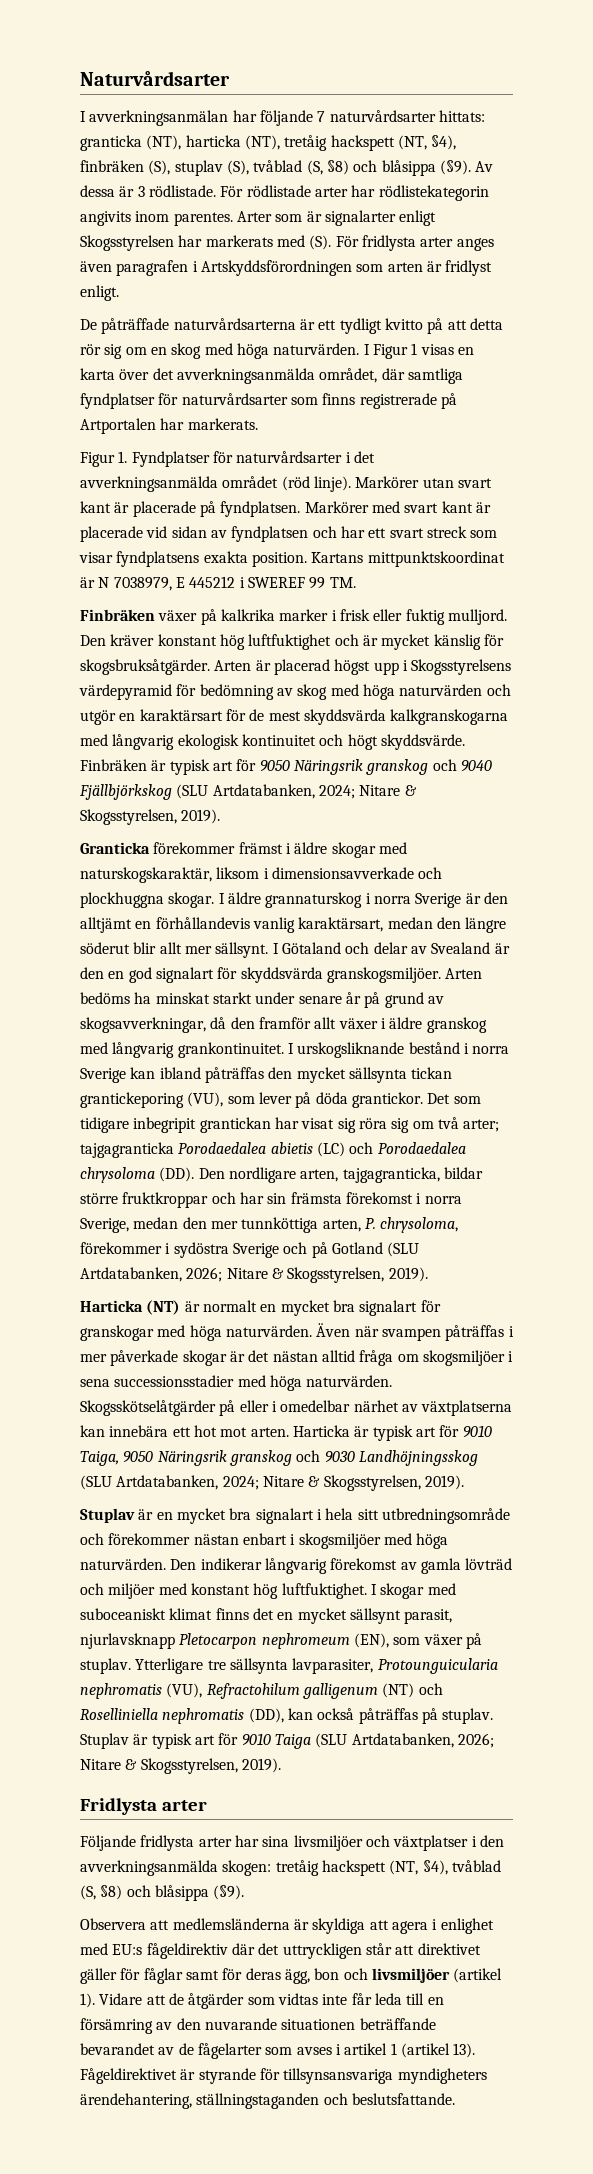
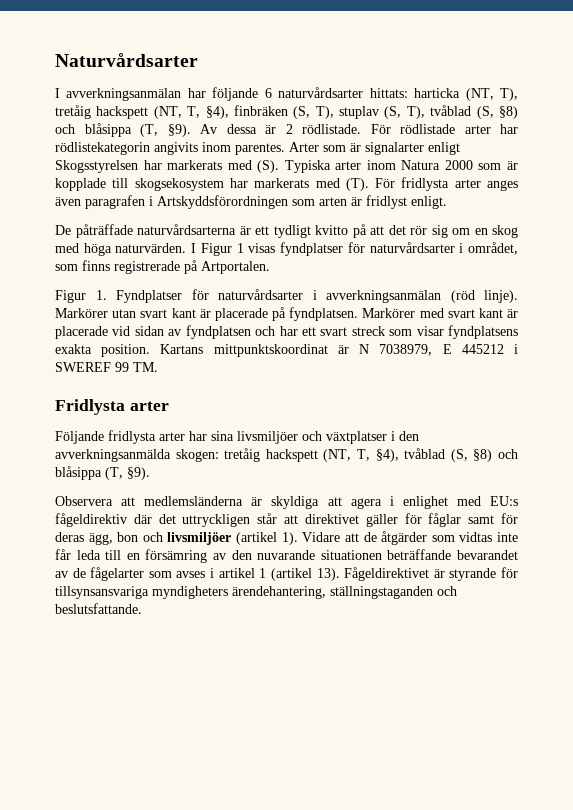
[317,111,326,122] 7 -> [264,88,272,98] 6
[80,135,427,151] granticka (NT), harticka (NT), tretåig hackspett (NT, -> [414,88,519,101] [55,105,201,119] harticka (NT, T), tretåig hackspett (NT, T,
[148,160,471,176] (S), stuplav (S), tvåblad (S, §8) och blåsippa (§9). -> [293,105,518,119] [55,123,191,137] (S, T), stuplav (S, T), tvåblad (S, §8) och blåsippa (T, §9).
[137,186,145,197] 3 -> [285,124,293,134] 2
(332, 242) none -> [284,160,518,173] [55,178,369,191] Typiska arter inom Natura 2000 som är kopplade till skogsekosystem har markerats med (T).
[469,318,503,330] detta -> [388,225,406,235] det
[457,347,474,355] [80,368,463,384] en karta över det avverkningsanmälda området, där samtliga -> (276, 248) none
(288, 399) none -> [459,242,518,255] i området,
[80,418,258,434] Artportalen har markerats. -> [201,261,270,274] Artportalen.
[353,451,375,463] [80,476,279,492] det avverkningsanmälda området -> [326,290,441,303] avverkningsanmälan
[80,609,507,625] [80,634,504,650] [80,659,512,675] [79,684,511,700] [80,709,509,725] [80,734,465,750] [80,759,492,775] [79,784,417,800] [80,809,221,825] [80,842,407,858] [80,867,443,883] [80,892,508,908] [80,917,507,933] [80,942,510,958] [80,967,483,983] [80,992,444,1008] [80,1017,487,1033] [80,1042,510,1058] [80,1067,453,1083] [80,1092,481,1108] [80,1117,500,1133] [80,1142,466,1158] [80,1167,483,1183] [80,1192,462,1208] [80,1217,459,1233] [80,1242,420,1258] [80,1267,428,1283] [80,1300,441,1316] [80,1323,514,1341] [80,1350,514,1366] [80,1375,393,1391] [80,1400,513,1416] [80,1425,492,1441] [80,1450,478,1466] [80,1475,464,1491] [80,1508,510,1524] [80,1533,449,1549] [80,1558,513,1574] [80,1583,456,1599] [80,1608,453,1624] [80,1633,482,1649] [80,1658,498,1674] [80,1683,443,1699] [80,1708,494,1724] [80,1733,494,1749] [80,1758,281,1774] // Finbräken växer på kalkrika marker i frisk eller fuktig mulljord. Den kräver konstant hög luftfuktighet och är mycket känslig för skogsbruksåtgärder. Arten är placerad högst upp i Skogsstyrelsens värdepyramid för bedömning av skog med höga naturvärden och utgör en karaktärsart för de mest skyddsvärda kalkgranskogarna med långvarig ekologisk kontinuitet och högt skyddsvärde. Finbräken är typisk art för 9050 Näringsrik granskog och 9040 Fjällbjörkskog (SLU Artdatabanken, 2024; Nitare & Skogsstyrelsen, 2019). // Granticka förekommer främst i äldre skogar med naturskogskaraktär, liksom i dimensionsavverkade och plockhuggna skogar. I äldre grannaturskog i norra Sverige är den alltjämt en förhållandevis vanlig karaktärsart, medan den längre söderut blir allt mer sällsynt. I Götaland och delar av Svealand är den en god signalart för skyddsvärda granskogsmiljöer. Arten bedöms ha minskat starkt under senare år på grund av skogsavverkningar, då den framför allt växer i äldre granskog med långvarig grankontinuitet. I urskogsliknande bestånd i norra Sverige kan ibland påträffas den mycket sällsynta tickan grantickeporing (VU), som lever på döda grantickor. Det som tidigare inbegripit grantickan har visat sig röra sig om två arter; tajgagranticka Porodaedalea abietis (LC) och Porodaedalea chrysoloma (DD). Den nordligare arten, tajgagranticka, bildar större fruktkroppar och har sin främsta förekomst i norra Sverige, medan den mer tunnköttiga arten, P. chrysoloma, förekommer i sydöstra Sverige och på Gotland (SLU Artdatabanken, 2026; Nitare & Skogsstyrelsen, 2019). // Harticka (NT) är normalt en mycket bra signalart för granskogar med höga naturvärden. Även när svampen påträffas i mer påverkade skogar är det nästan alltid fråga om skogsmiljöer i sena successionsstadier med höga naturvärden. Skogsskötselåtgärder på eller i omedelbar närhet av växtplatserna kan innebära ett hot mot arten. Harticka är typisk art för 9010 Taiga, 9050 Näringsrik granskog och 9030 Landhöjningsskog (SLU Artdatabanken, 2024; Nitare & Skogsstyrelsen, 2019). // Stuplav är en mycket bra signalart i hela sitt utbredningsområde och förekommer nästan enbart i skogsmiljöer med höga naturvärden. Den indikerar långvarig förekomst av gamla lövträd och miljöer med konstant hög luftfuktighet. I skogar med suboceaniskt klimat finns det en mycket sällsynt parasit, njurlavsknapp Pletocarpon nephromeum (EN), som växer på stuplav. Ytterligare tre sällsynta lavparasiter, Protounguicularia nephromatis (VU), Refractohilum galligenum (NT) och Roselliniella nephromatis (DD), kan också påträffas på stuplav. Stuplav är typisk art för 9010 Taiga (SLU Artdatabanken, 2026; Nitare & Skogsstyrelsen, 2019). -> (158, 367) none
(419, 1867) none -> [357,449,370,461] T,
[213,1885,245,1900] (§9). -> [105,467,150,480] (T, §9).

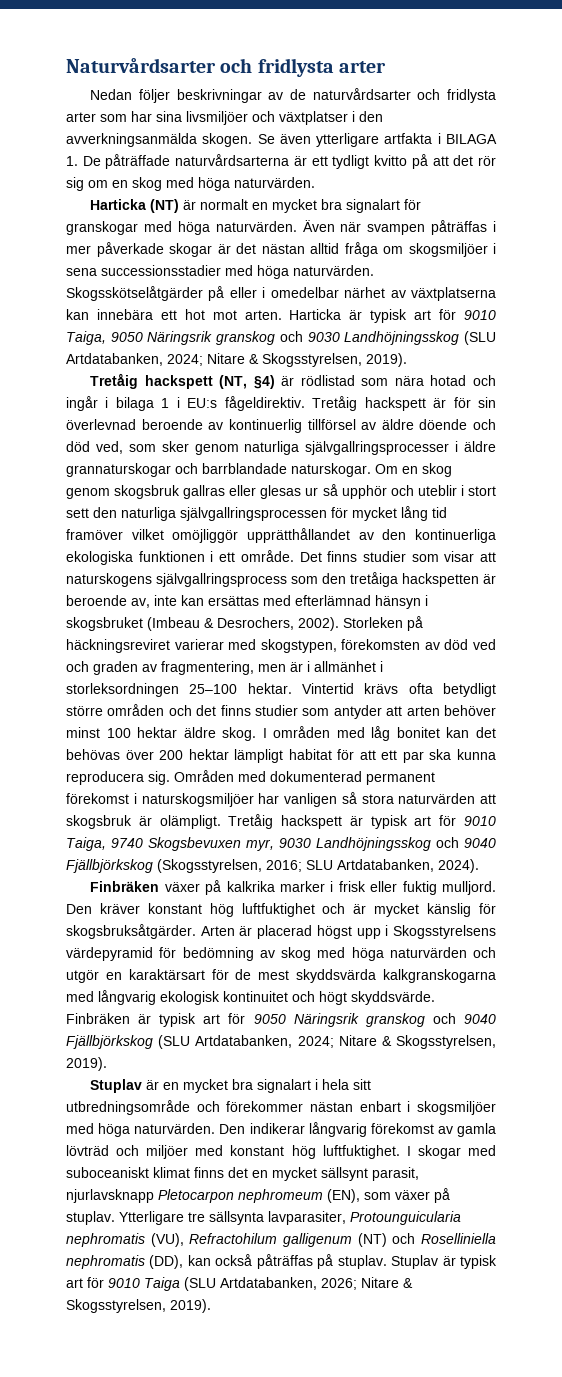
[55,87,519,101] [55,105,518,119] [55,123,518,137] [55,142,460,155] [55,160,518,173] [55,177,518,191] [55,195,447,209] // I avverkningsanmälan har följande 6 naturvårdsarter hittats: harticka (NT, T), tretåig hackspett (NT, T, §4), finbräken (S, T), stuplav (S, T), tvåblad (S, §8) och blåsippa (T, §9). Av dessa är 2 rödlistade. För rödlistade arter har rödlistekategorin angivits inom parentes. Arter som är signalarter enligt Skogsstyrelsen har markerats med (S). Typiska arter inom Natura 2000 som är kopplade till skogsekosystem har markerats med (T). För fridlysta arter anges även paragrafen i Artskyddsförordningen som arten är fridlyst enligt. // -> [220,58,387,77] [90,88,496,103] [66,111,383,125] [66,133,497,147] [66,156,78,166] och fridlysta arter // Nedan följer beskrivningar av de naturvårdsarter och fridlysta arter som har sina livsmiljöer och växtplatser i den avverkningsanmälda skogen. Se även ytterligare artfakta i BILAGA 1.
[191,242,518,256] [55,260,270,274] [55,289,518,303] [55,307,518,321] [55,325,518,339] [55,344,518,357] [55,362,158,372] [55,399,169,415] [55,430,419,444] [55,448,519,462] [55,466,150,480] [55,496,519,509] [55,513,518,527] [55,531,519,545] [55,549,518,563] [55,567,519,581] [55,586,457,599] [55,603,142,614] I Figur 1 visas fyndplatser för naturvårdsarter i området, som finns registrerade på Artportalen. // Figur 1. Fyndplatser för naturvårdsarter i avverkningsanmälan (röd linje). Markörer utan svart kant är placerade på fyndplatsen. Markörer med svart kant är placerade vid sidan av fyndplatsen och har ett svart streck som visar fyndplatsens exakta position. Kartans mittpunktskoordinat är N 7038979, E 445212 i SWEREF 99 TM. // Fridlysta arter // Följande fridlysta arter har sina livsmiljöer och växtplatser i den avverkningsanmälda skogen: tretåig hackspett (NT, T, §4), tvåblad (S, §8) och blåsippa (T, §9). // Observera att medlemsländerna är skyldiga att agera i enlighet med EU:s fågeldirektiv där det uttryckligen står att direktivet gäller för fåglar samt för deras ägg, bon och livsmiljöer (artikel 1). Vidare att de åtgärder som vidtas inte får leda till en försämring av den nuvarande situationen beträffande bevarandet av de fågelarter som avses i artikel 1 (artikel 13). Fågeldirektivet är styrande för tillsynsansvariga myndigheters ärendehantering, ställningstaganden och beslutsfattande. -> [90,199,422,213] [66,220,496,235] [66,242,496,257] [66,265,374,279] [66,286,496,301] [66,309,497,323] [66,331,497,345] [66,353,407,367] [90,373,497,389] [66,396,496,411] [66,419,496,433] [66,441,496,455] [66,463,452,477] [66,484,496,499] [66,506,447,521] [66,528,497,543] [66,550,496,565] [66,572,496,587] [66,595,428,609] [66,616,423,631] [66,639,496,653] [66,661,383,675] [66,683,496,697] [66,704,496,719] [66,726,497,741] [66,749,497,763] [66,770,435,785] [66,792,496,807] [66,814,496,829] [66,837,496,851] [66,859,479,873] [90,880,496,895] [66,903,497,917] [66,924,497,939] [66,947,496,961] [66,969,496,983] [66,990,435,1005] [66,1013,496,1027] [66,1035,497,1049] [66,1057,107,1071] [90,1079,372,1093] [66,1100,497,1115] [66,1122,496,1137] [66,1145,496,1159] [66,1167,419,1181] [66,1188,450,1203] [66,1211,461,1225] [66,1233,497,1247] [66,1254,498,1269] [66,1277,413,1291] [66,1299,211,1313] // Harticka (NT) är normalt en mycket bra signalart för granskogar med höga naturvärden. Även när svampen påträffas i mer påverkade skogar är det nästan alltid fråga om skogsmiljöer i sena successionsstadier med höga naturvärden. Skogsskötselåtgärder på eller i omedelbar närhet av växtplatserna kan innebära ett hot mot arten. Harticka är typisk art för 9010 Taiga, 9050 Näringsrik granskog och 9030 Landhöjningsskog (SLU Artdatabanken, 2024; Nitare & Skogsstyrelsen, 2019). // Tretåig hackspett (NT, §4) är rödlistad som nära hotad och ingår i bilaga 1 i EU:s fågeldirektiv. Tretåig hackspett är för sin överlevnad beroende av kontinuerlig tillförsel av äldre döende och död ved, som sker genom naturliga självgallringsprocesser i äldre grannaturskogar och barrblandade naturskogar. Om en skog genom skogsbruk gallras eller glesas ur så upphör och uteblir i stort sett den naturliga självgallringsprocessen för mycket lång tid framöver vilket omöjliggör upprätthållandet av den kontinuerliga ekologiska funktionen i ett område. Det finns studier som visar att naturskogens självgallringsprocess som den tretåiga hackspetten är beroende av, inte kan ersättas med efterlämnad hänsyn i skogsbruket (Imbeau & Desrochers, 2002). Storleken på häckningsreviret varierar med skogstypen, förekomsten av död ved och graden av fragmentering, men är i allmänhet i storleksordningen 25–100 hektar. Vintertid krävs ofta betydligt större områden och det finns studier som antyder att arten behöver minst 100 hektar äldre skog. I områden med låg bonitet kan det behövas över 200 hektar lämpligt habitat för att ett par ska kunna reproducera sig. Områden med dokumenterad permanent förekomst i naturskogsmiljöer har vanligen så stora naturvärden att skogsbruk är olämpligt. Tretåig hackspett är typisk art för 9010 Taiga, 9740 Skogsbevuxen myr, 9030 Landhöjningsskog och 9040 Fjällbjörkskog (Skogsstyrelsen, 2016; SLU Artdatabanken, 2024). // Finbräken växer på kalkrika marker i frisk eller fuktig mulljord. Den kräver konstant hög luftfuktighet och är mycket känslig för skogsbruksåtgärder. Arten är placerad högst upp i Skogsstyrelsens värdepyramid för bedömning av skog med höga naturvärden och utgör en karaktärsart för de mest skyddsvärda kalkgranskogarna med långvarig ekologisk kontinuitet och högt skyddsvärde. Finbräken är typisk art för 9050 Näringsrik granskog och 9040 Fjällbjörkskog (SLU Artdatabanken, 2024; Nitare & Skogsstyrelsen, 2019). // Stuplav är en mycket bra signalart i hela sitt utbredningsområde och förekommer nästan enbart i skogsmiljöer med höga naturvärden. Den indikerar långvarig förekomst av gamla lövträd och miljöer med konstant hög luftfuktighet. I skogar med suboceaniskt klimat finns det en mycket sällsynt parasit, njurlavsknapp Pletocarpon nephromeum (EN), som växer på stuplav. Ytterligare tre sällsynta lavparasiter, Protounguicularia nephromatis (VU), Refractohilum galligenum (NT) och Roselliniella nephromatis (DD), kan också påträffas på stuplav. Stuplav är typisk art för 9010 Taiga (SLU Artdatabanken, 2026; Nitare & Skogsstyrelsen, 2019).

